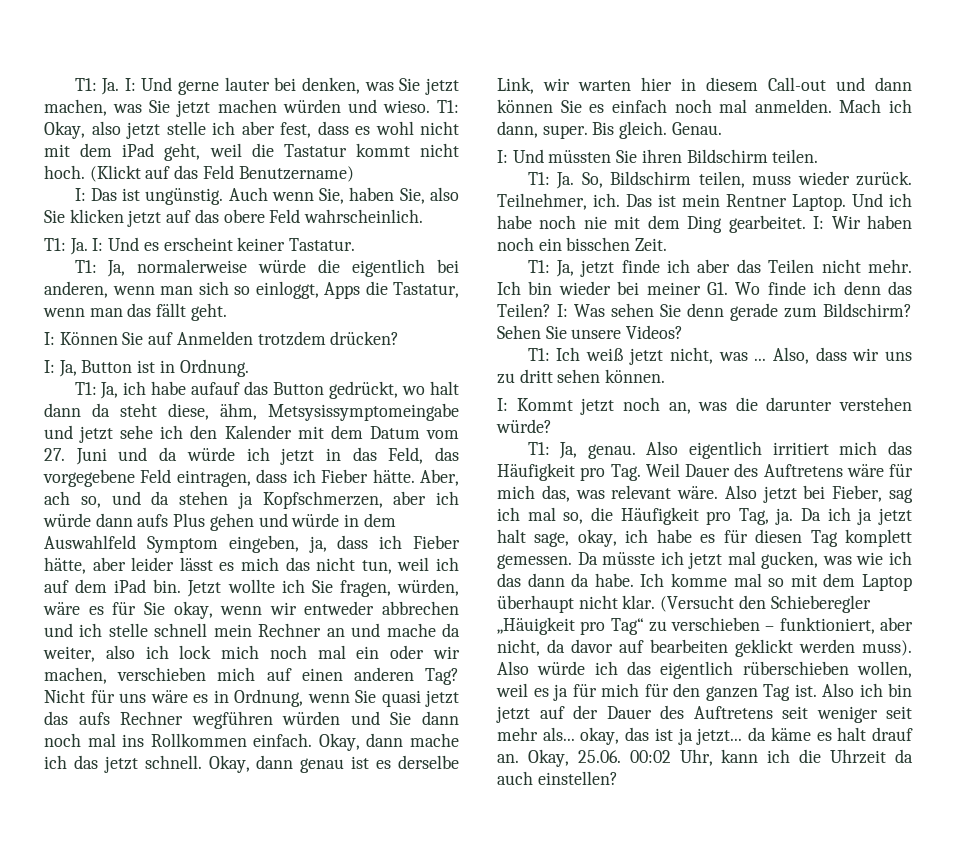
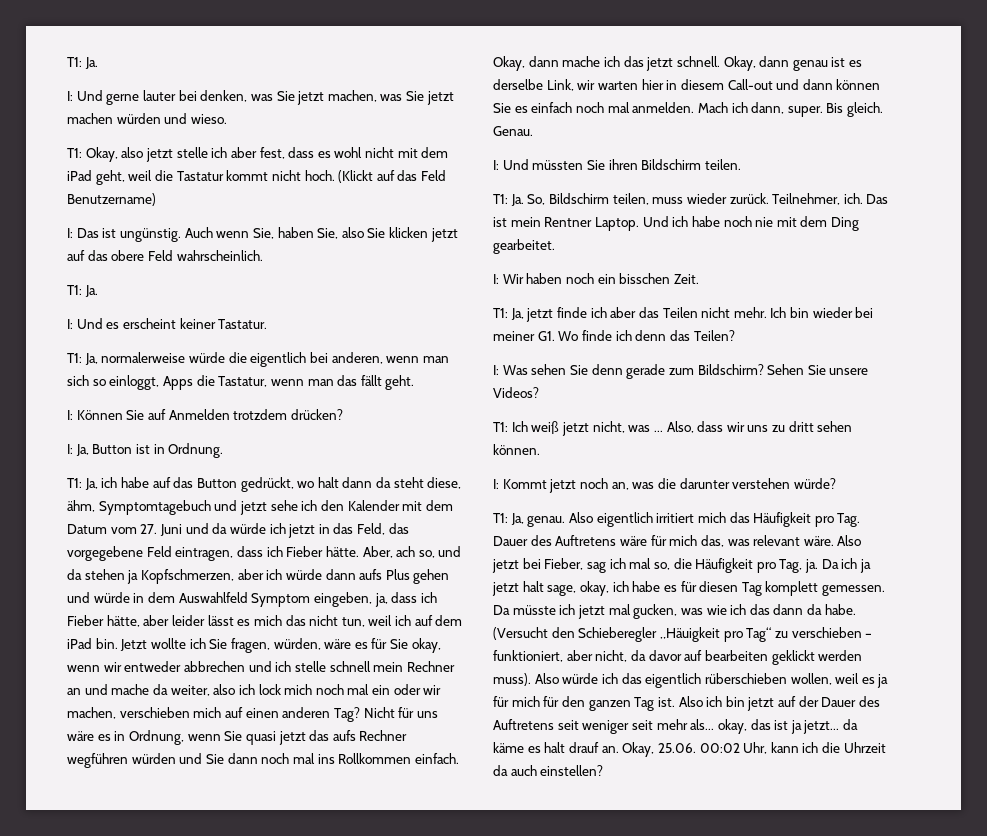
[74,78,120,95] T1: Ja. -> [67,57,98,69] T1: Ja. //
(430, 106) none -> (227, 119) //
(88, 246) none -> (98, 291) //
[191,382,241,395] aufauf -> [152,477,171,488] auf
[268,403,459,421] Metsysissymptomeingabe -> [98,500,211,515] Symptomtagebuch
(806, 224) none -> (555, 246) //
(551, 310) none -> (735, 335) //
[645,463,680,477] Weil -> (861, 520) none
[640,573,912,591] [497,595,656,613] Ich komme mal so mit dem Laptop überhaupt nicht klar. -> (856, 609) none

